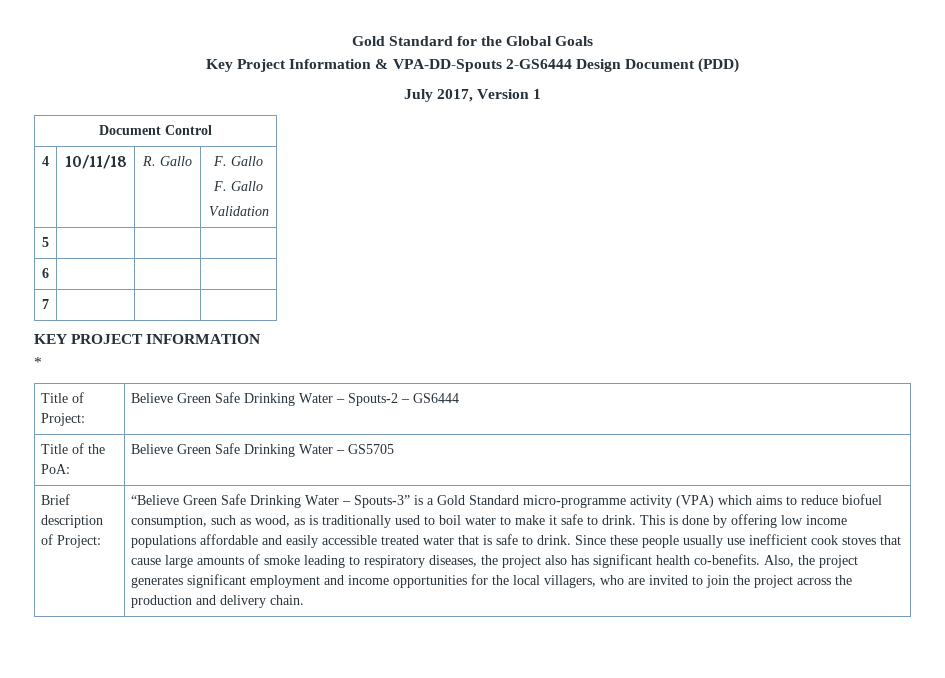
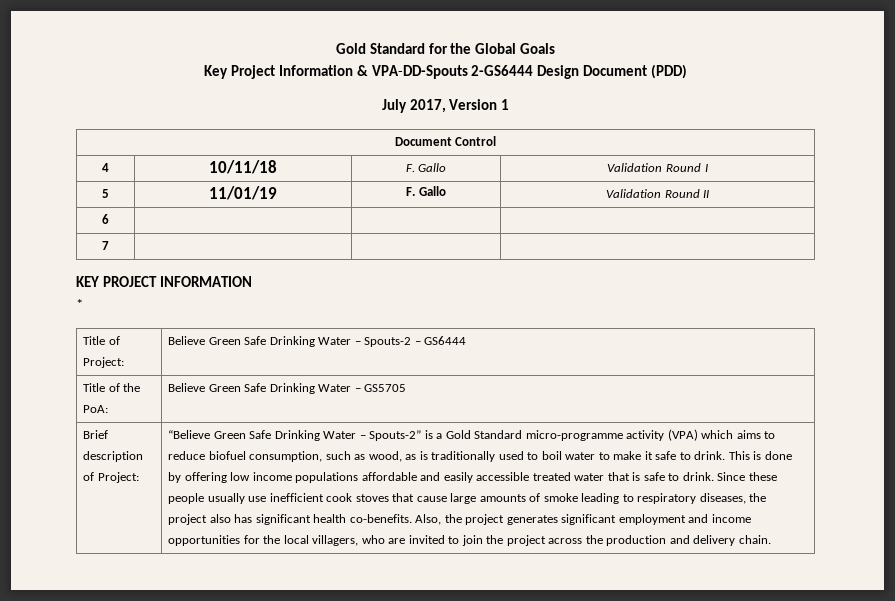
[142,156,192,166] [213,156,263,166] [213,181,263,191] [208,206,269,216] [42,237,49,247] R. Gallo | F. Gallo // F. Gallo // Validation // 5 | | | -> [405,163,447,172] [607,163,708,172] [102,189,109,198] [209,186,277,200] [406,186,446,196] [605,189,710,198] F. Gallo | Validation Round I // 5 | 11/01/19 | F. Gallo | Validation Round II
[354,495,411,508] Spouts-3” -> [369,430,422,441] Spouts-2”

